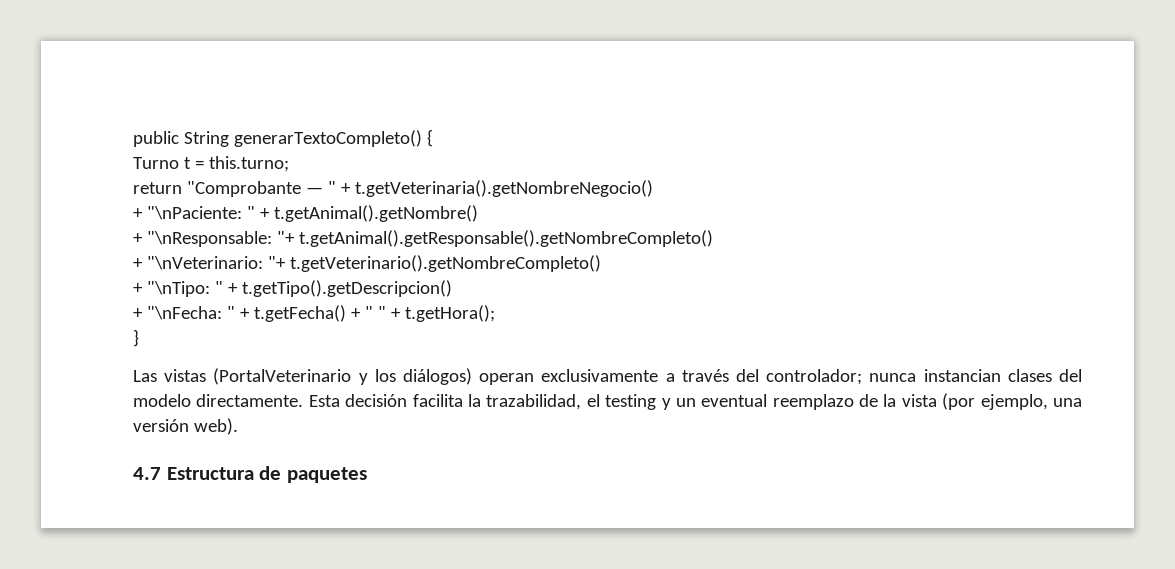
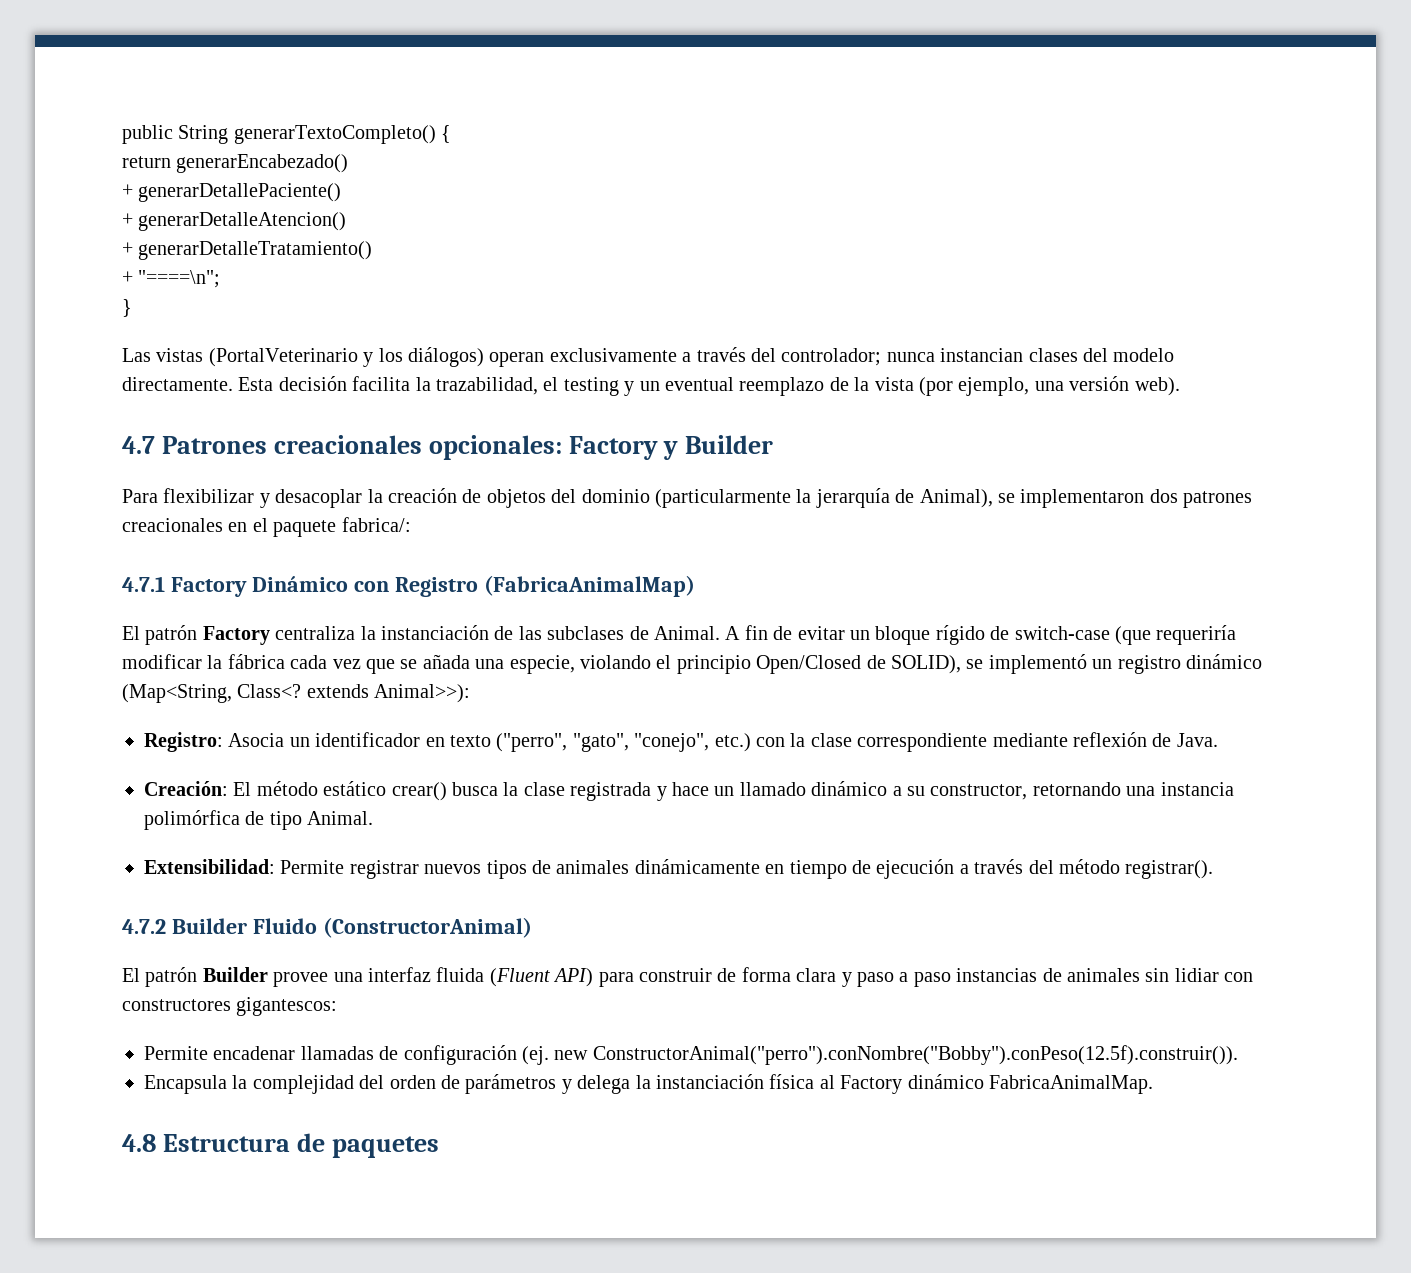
[133,156,289,172] [133,180,653,197] [133,205,478,222] [133,230,713,247] [133,255,601,272] [133,280,452,297] [133,305,495,322] Turno t = this.turno; // return "Comprobante — " + t.getVeterinaria().getNombreNegocio() // + "\nPaciente: " + t.getAnimal().getNombre() // + "\nResponsable: "+ t.getAnimal().getResponsable().getNombreCompleto() // + "\nVeterinario: "+ t.getVeterinario().getNombreCompleto() // + "\nTipo: " + t.getTipo().getDescripcion() // + "\nFecha: " + t.getFecha() + " " + t.getHora(); -> [122,154,349,173] [122,183,342,202] [122,212,347,231] [122,241,373,260] [122,270,221,288] return generarEncabezado() // + generarDetallePaciente() // + generarDetalleAtencion() // + generarDetalleTratamiento() // + "====\n";
(161, 473) none -> [161,435,774,460] [122,488,1253,508] [122,517,411,537] [122,575,695,597] [122,625,1237,645] [122,654,1262,674] [122,684,471,703] [144,732,1218,752] [144,781,1234,801] [144,810,374,830] [144,859,1214,879] [122,917,532,938] [122,967,1254,987] [122,997,338,1016] [144,1045,1238,1065] [144,1074,1153,1094] [122,1134,156,1152] Patrones creacionales opcionales: Factory y Builder // Para flexibilizar y desacoplar la creación de objetos del dominio (particularmente la jerarquía de Animal), se implementaron dos patrones creacionales en el paquete fabrica/: // 4.7.1 Factory Dinámico con Registro (FabricaAnimalMap) // El patrón Factory centraliza la instanciación de las subclases de Animal. A fin de evitar un bloque rígido de switch-case (que requeriría modificar la fábrica cada vez que se añada una especie, violando el principio Open/Closed de SOLID), se implementó un registro dinámico (Map<String, Class<? extends Animal>>): // Registro: Asocia un identificador en texto ("perro", "gato", "conejo", etc.) con la clase correspondiente mediante reflexión de Java. // Creación: El método estático crear() busca la clase registrada y hace un llamado dinámico a su constructor, retornando una instancia polimórfica de tipo Animal. // Extensibilidad: Permite registrar nuevos tipos de animales dinámicamente en tiempo de ejecución a través del método registrar(). // 4.7.2 Builder Fluido (ConstructorAnimal) // El patrón Builder provee una interfaz fluida (Fluent API) para construir de forma clara y paso a paso instancias de animales sin lidiar con constructores gigantescos: // Permite encadenar llamadas de configuración (ej. new ConstructorAnimal("perro").conNombre("Bobby").conPeso(12.5f).construir()). // Encapsula la complejidad del orden de parámetros y delega la instanciación física al Factory dinámico FabricaAnimalMap. // 4.8

